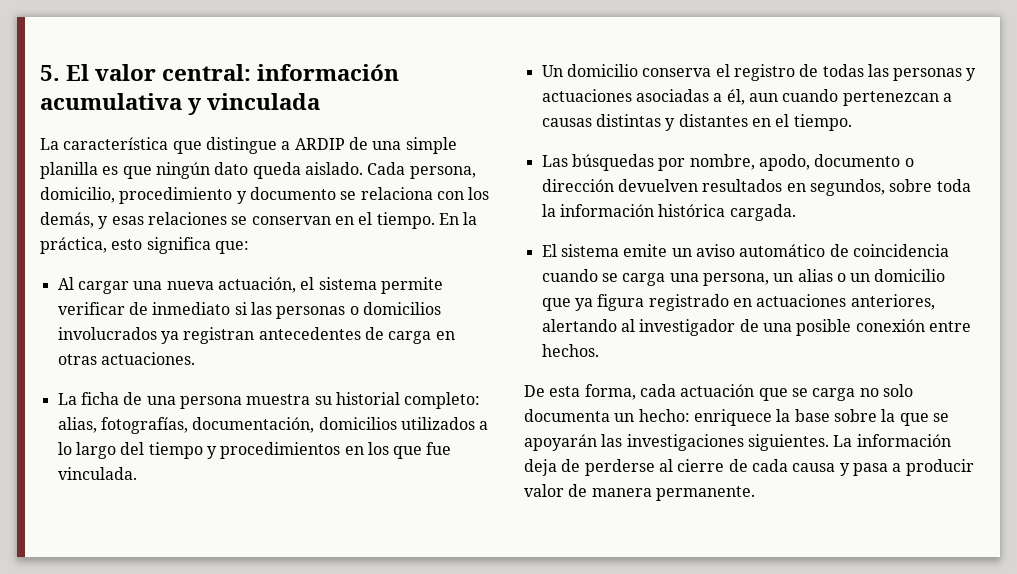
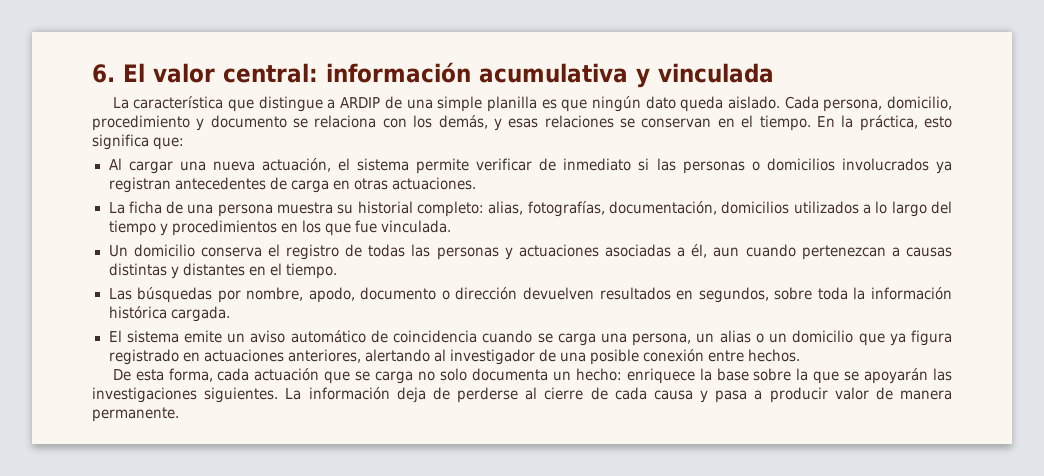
[40,65,60,81] 5. -> [92,64,115,83] 6.

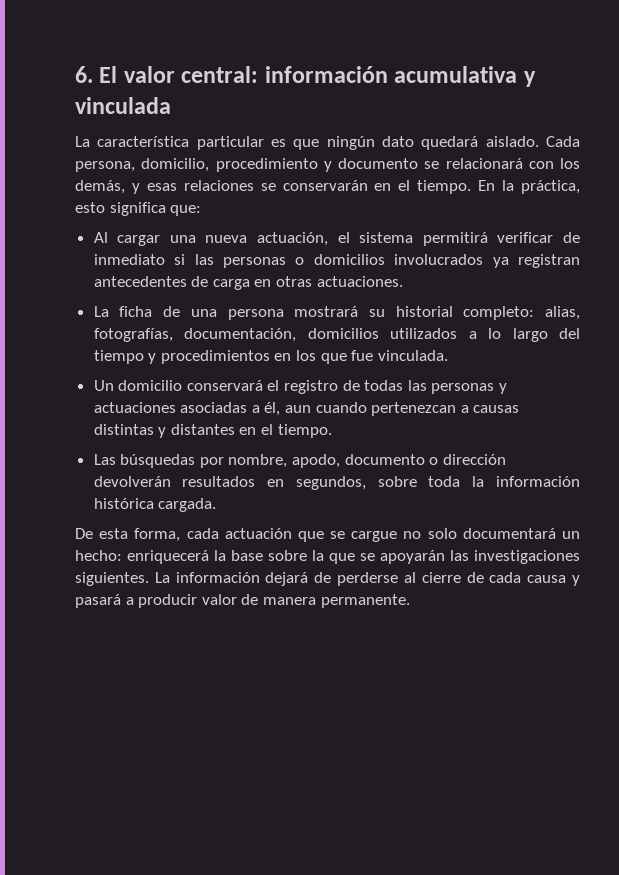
[228,96,537,112] que distingue a ARDIP de una simple planilla -> [196,136,264,150] particular
[680,96,724,112] queda -> [421,136,479,150] quedará
[314,115,377,128] relaciona -> [445,158,523,169] relacionará
[641,118,712,128] conservan -> [282,180,368,191] conservarán
[416,158,470,174] permite -> [422,232,488,246] permitirá
[277,202,334,214] muestra -> [294,306,359,317] mostrará
[200,247,262,257] conserva -> [186,380,263,391] conservará
[523,287,595,300] devuelven -> [93,476,171,487] devolverán
[108,330,953,346] [108,349,801,365] // El sistema emite un aviso automático de coincidencia cuando se carga una persona, un alias o un domicilio que ya figura registrado en actuaciones anteriores, alertando al investigador de una posible conexión entre hechos. -> (217, 505) none
[375,371,414,384] carga -> [351,531,398,542] cargue
[471,368,548,381] documenta -> [462,528,556,539] documentará
[626,368,695,384] enriquece -> [127,550,209,564] enriquecerá
[396,387,426,403] deja -> [265,572,309,586] dejará
[715,390,748,403] pasa -> [75,594,121,608] pasará

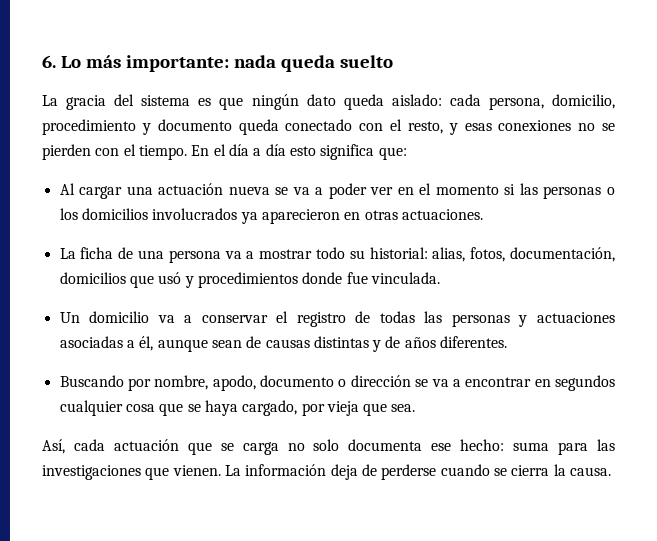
[99,66,536,87] [75,97,171,114] [75,136,264,150] El valor central: información acumulativa y vinculada // La característica particular -> [60,55,393,72] [42,94,191,110] Lo más importante: nada queda suelto // La gracia del sistema
[421,136,580,150] quedará aislado. Cada -> [343,94,481,110] queda aislado: cada
[424,158,580,169] [75,180,581,194] se relacionará con los demás, y esas relaciones se conservarán en el tiempo. En la práctica, -> [238,119,615,135] [42,144,286,160] queda conectado con el resto, y esas conexiones no se pierden con el tiempo. En el día a día
[205,232,580,246] [93,254,165,265] nueva actuación, el sistema permitirá verificar de inmediato -> [158,183,499,199] actuación nueva se va a poder ver en el momento
(305, 261) none -> [59,208,78,220] los
[518,254,580,268] [93,276,250,290] registran antecedentes de carga -> [261,209,340,224] aparecieron
[294,306,580,320] [93,328,580,342] [93,350,347,364] mostrará su historial completo: alias, fotografías, documentación, domicilios utilizados a lo largo del tiempo y procedimientos en los que -> [224,247,616,262] [59,272,343,288] va a mostrar todo su historial: alias, fotos, documentación, domicilios que usó y procedimientos donde
[186,380,263,391] conservará -> [157,315,268,323] va a conservar
[285,402,520,416] [93,424,332,438] [93,454,196,468] aun cuando pertenezcan a causas distintas y distantes en el tiempo. // Las búsquedas -> [157,336,508,352] [59,375,124,387] aunque sean de causas distintas y de años diferentes. // Buscando
[93,476,580,490] [93,498,217,512] [75,528,181,542] devolverán resultados en segundos, sobre toda la información histórica cargada. // De esta forma, -> [415,375,616,391] [59,400,416,416] [42,439,65,454] se va a encontrar en segundos cualquier cosa que se haya cargado, por vieja que sea. // Así,
[351,531,398,542] cargue -> [242,442,279,455] carga
[462,528,580,539] [75,550,580,564] [75,572,149,586] documentará un hecho: enriquecerá la base sobre la que se apoyarán las investigaciones siguientes. -> [348,439,615,455] [42,465,221,480] documenta ese hecho: suma para las investigaciones que vienen.
[265,572,309,586] dejará -> [330,464,358,480] deja
[403,572,580,586] [75,594,410,608] al cierre de cada causa y pasará a producir valor de manera permanente. -> [440,464,611,476] cuando se cierra la causa.

